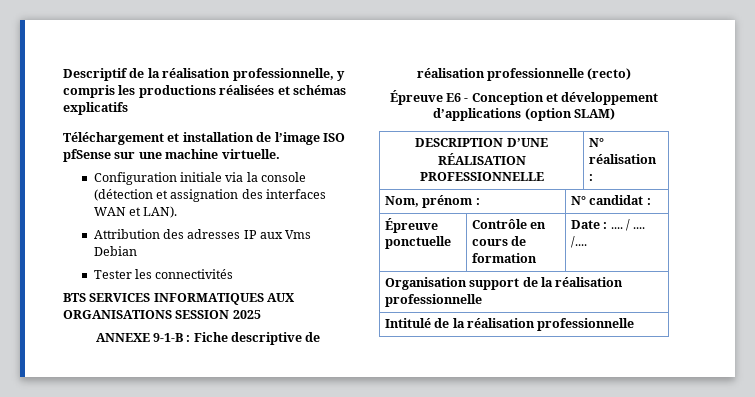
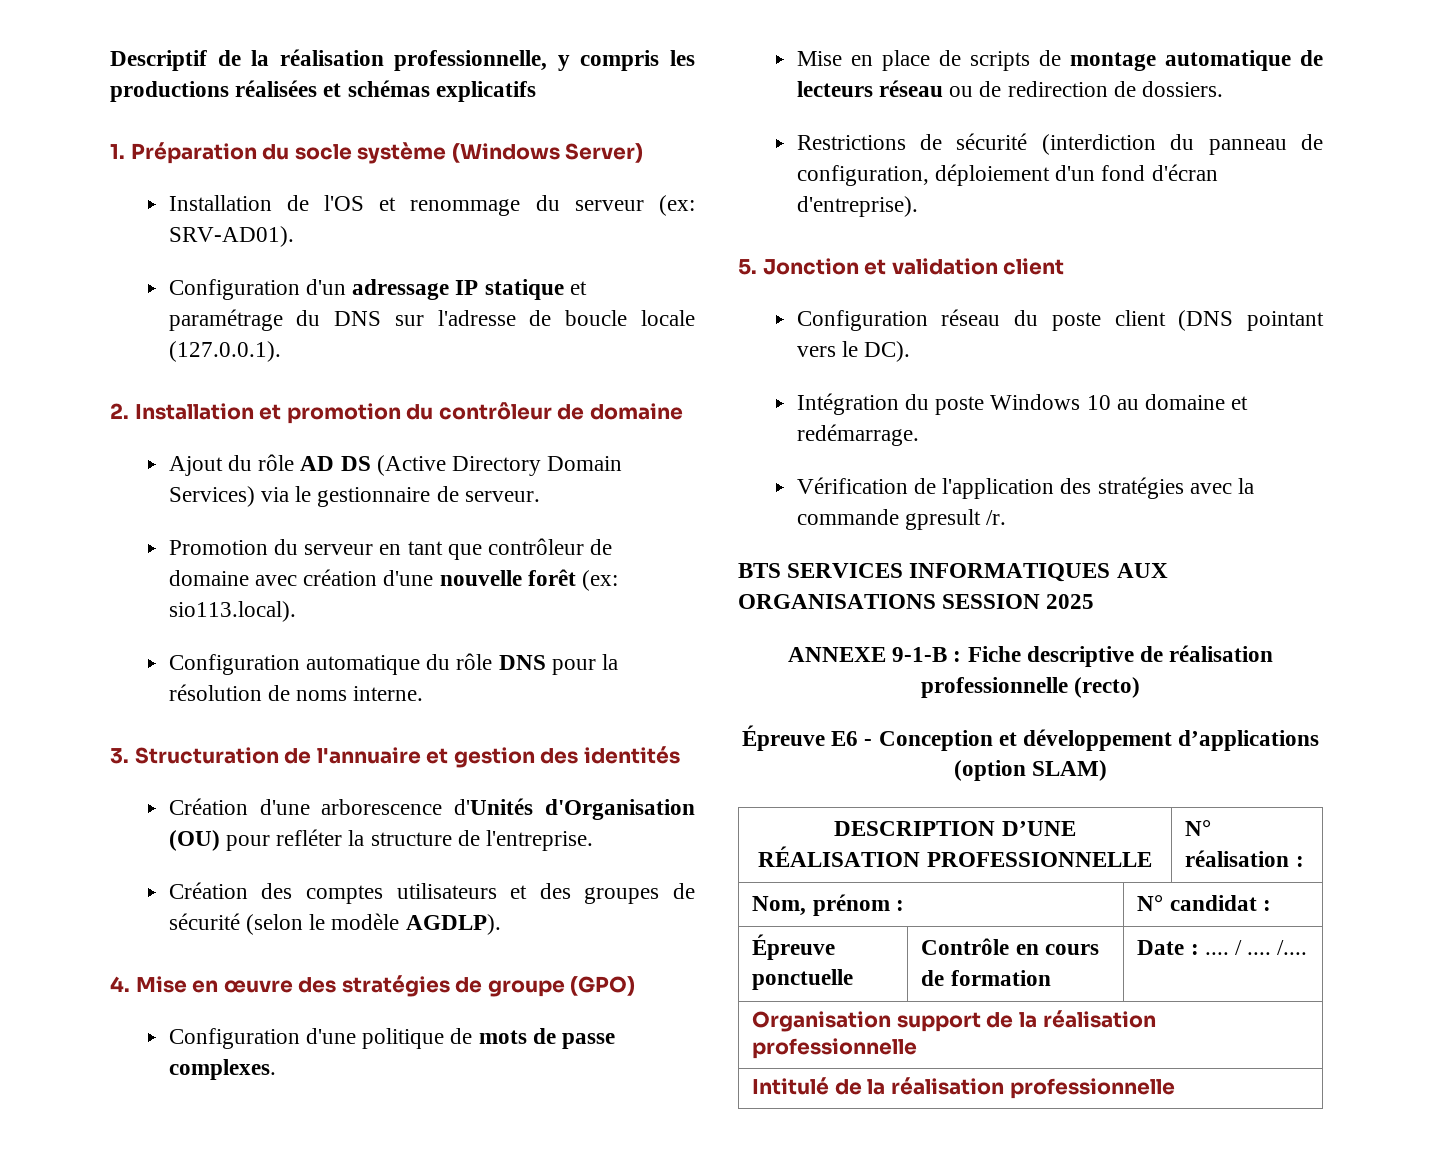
[63,132,345,145] [63,149,280,162] [93,172,307,185] [93,189,327,202] [93,206,178,218] [93,229,312,239] [93,246,137,256] [93,269,234,279] Téléchargement et installation de l’image ISO pfSense sur une machine virtuelle. // Configuration initiale via la console (détection et assignation des interfaces WAN et LAN). // Attribution des adresses IP aux Vms Debian // Tester les connectivités -> [110,142,644,164] [168,195,696,216] [168,226,294,247] [168,279,587,300] [168,309,695,331] [168,341,281,362] [110,402,683,424] [168,454,623,476] [168,486,540,507] [168,538,613,560] [168,569,618,591] [168,601,296,622] [168,653,618,675] [168,684,424,701] [110,746,680,768] [168,798,695,820] [168,829,593,851] [168,882,696,904] [168,913,501,935] [110,975,636,997] [168,1028,615,1049] [168,1059,276,1080] [796,50,1323,71] [796,80,1223,97] [796,133,1323,155] [796,164,1218,186] [796,196,918,217] [738,258,1065,275] [796,309,1325,331] [796,341,911,362] [796,393,1249,415] [796,424,919,446] [796,477,1254,499] [796,509,1007,530] 1. Préparation du socle système (Windows Server) // Installation de l'OS et renommage du serveur (ex: SRV-AD01). // Configuration d'un adressage IP statique et paramétrage du DNS sur l'adresse de boucle locale (127.0.0.1). // 2. Installation et promotion du contrôleur de domaine // Ajout du rôle AD DS (Active Directory Domain Services) via le gestionnaire de serveur. // Promotion du serveur en tant que contrôleur de domaine avec création d'une nouvelle forêt (ex: sio113.local). // Configuration automatique du rôle DNS pour la résolution de noms interne. // 3. Structuration de l'annuaire et gestion des identités // Création d'une arborescence d'Unités d'Organisation (OU) pour refléter la structure de l'entreprise. // Création des comptes utilisateurs et des groupes de sécurité (selon le modèle AGDLP). // 4. Mise en œuvre des stratégies de groupe (GPO) // Configuration d'une politique de mots de passe complexes. // Mise en place de scripts de montage automatique de lecteurs réseau ou de redirection de dossiers. // Restrictions de sécurité (interdiction du panneau de configuration, déploiement d'un fond d'écran d'entreprise). // 5. Jonction et validation client // Configuration réseau du poste client (DNS pointant vers le DC). // Intégration du poste Windows 10 au domaine et redémarrage. // Vérification de l'application des stratégies avec la commande gpresult /r.

